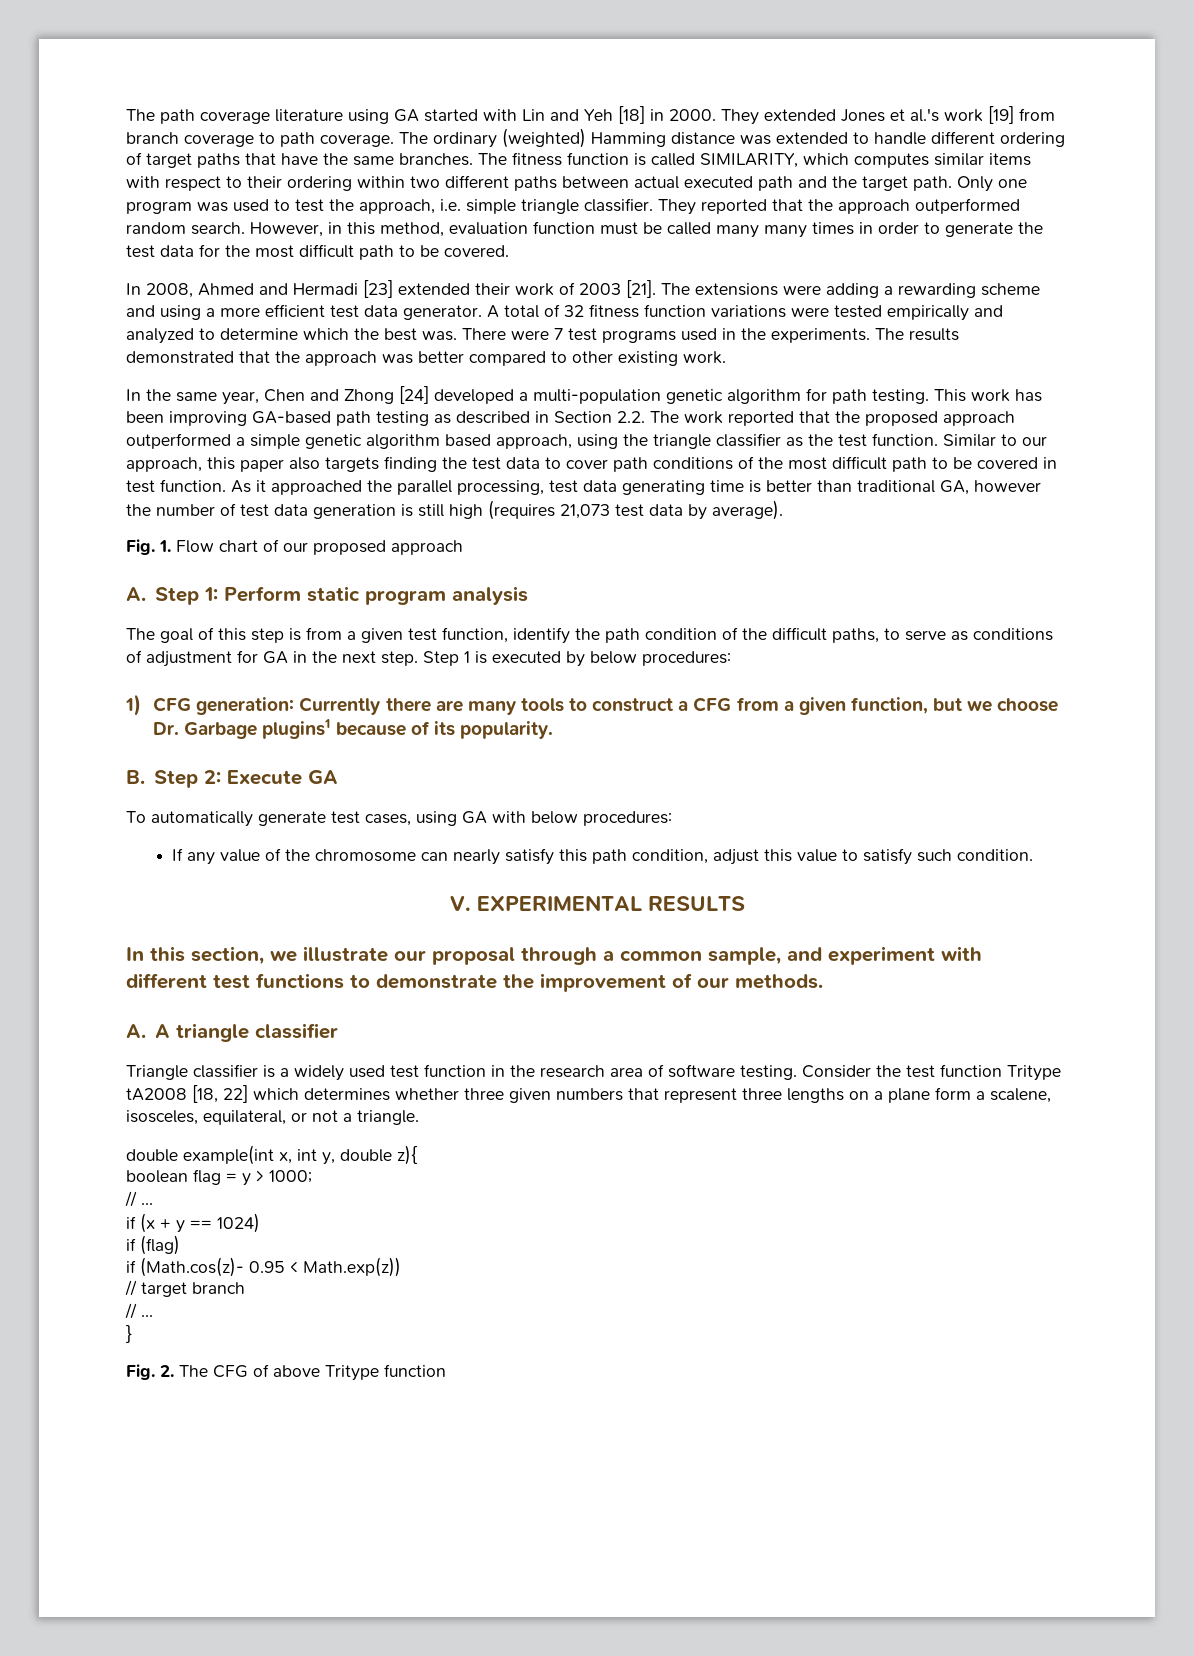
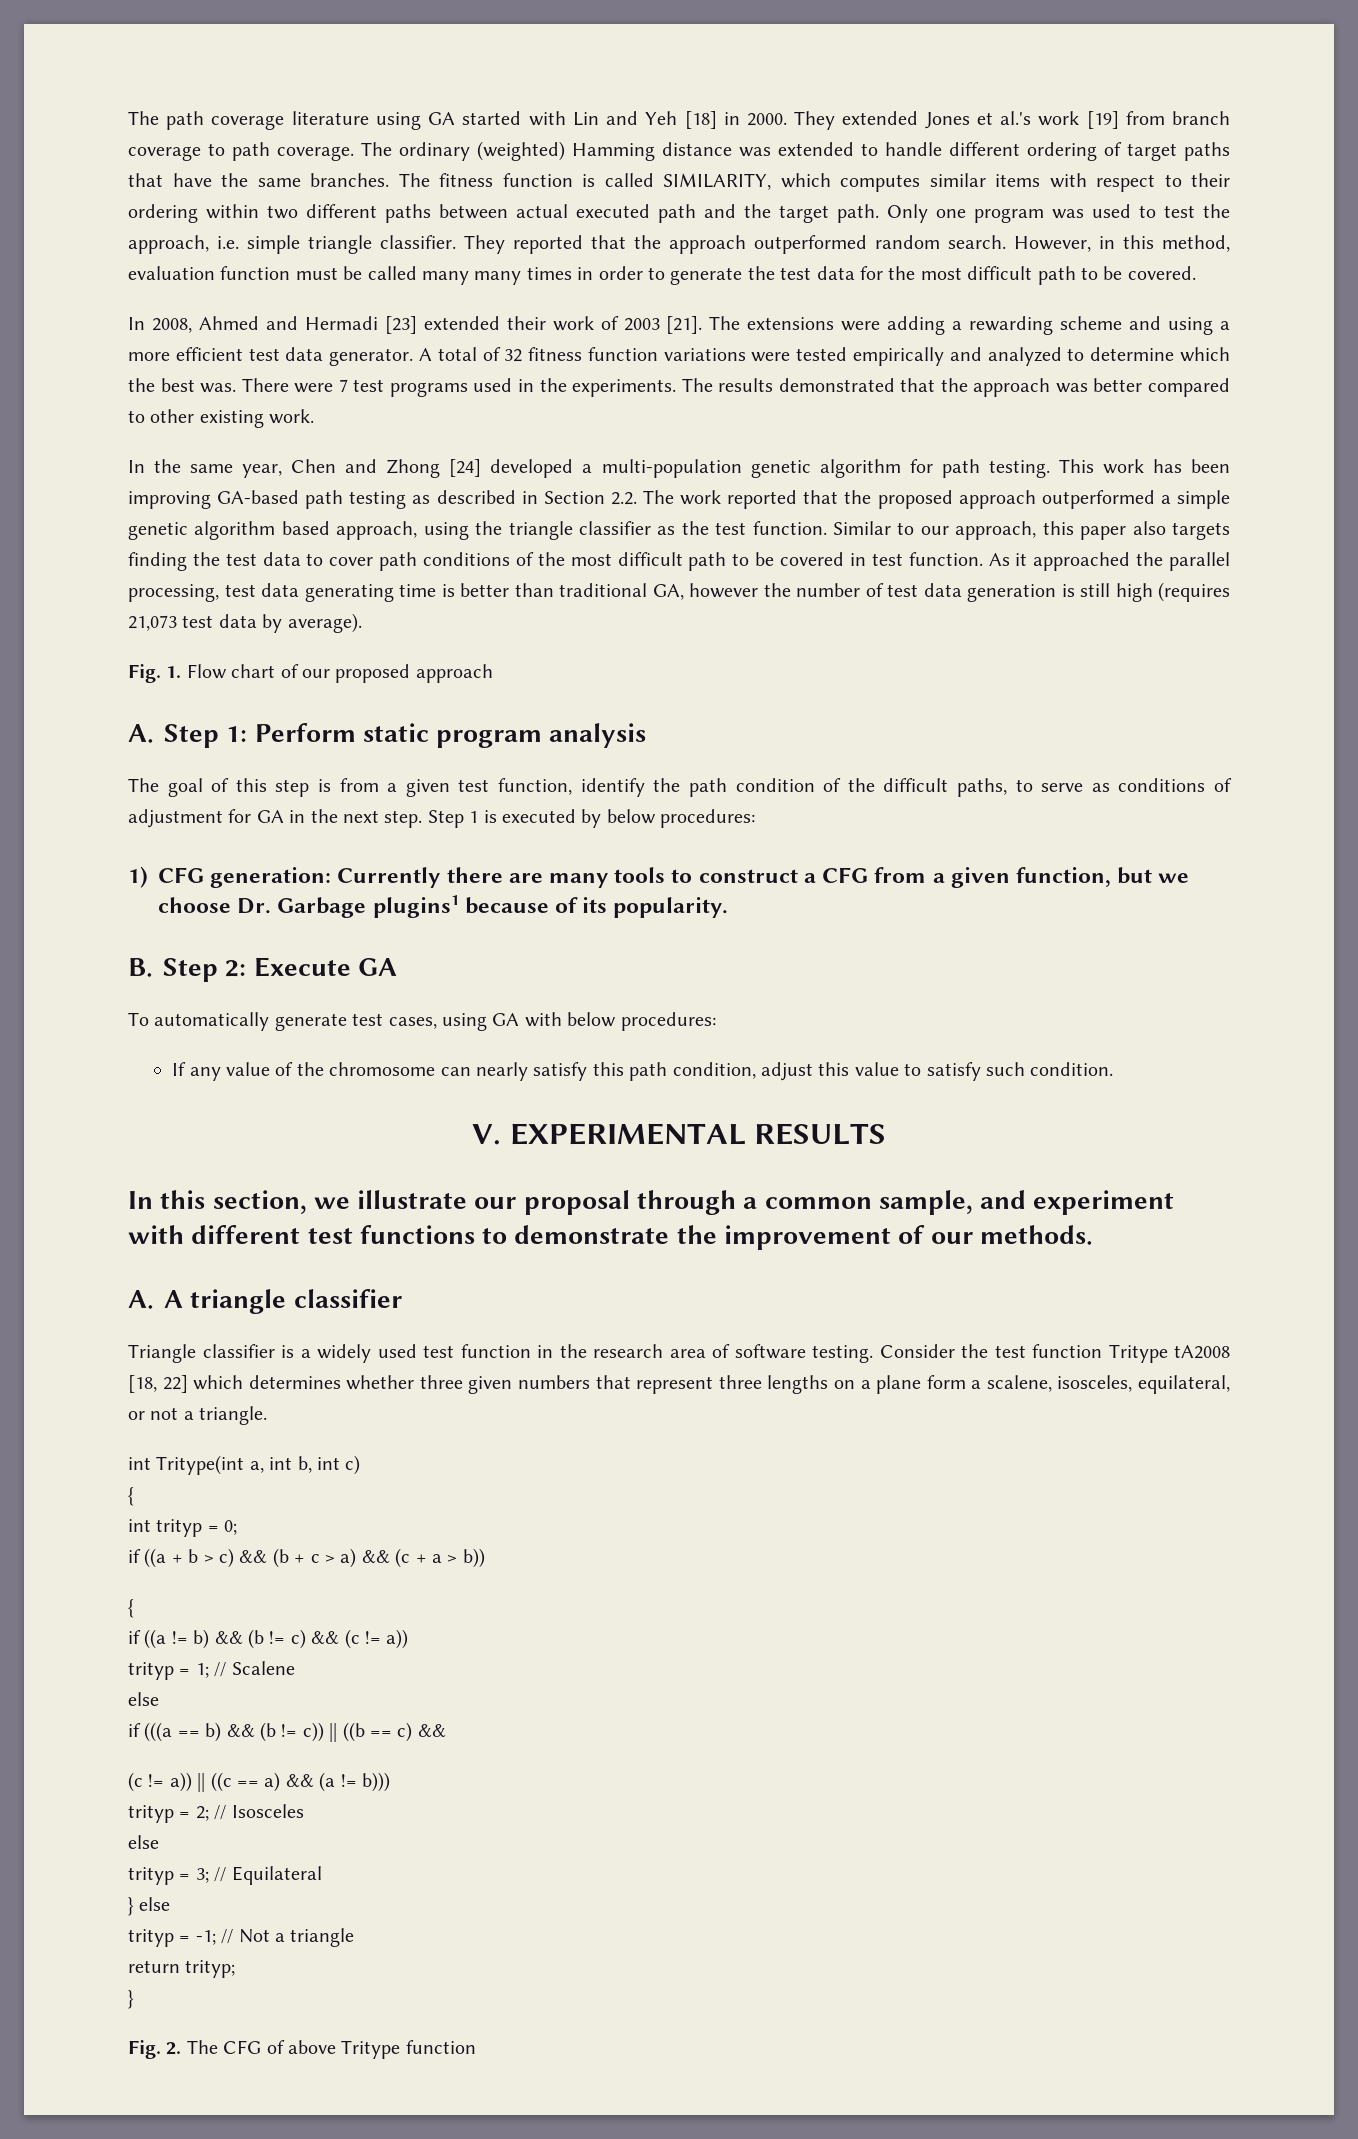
[126,1145,418,1165] [126,1169,312,1186] [125,1191,153,1207] [126,1213,260,1233] [126,1235,180,1255] [126,1257,401,1277] [125,1280,245,1297] [125,1303,153,1319] double example(int x, int y, double z){ // boolean flag = y > 1000; // // ... // if (x + y == 1024) // if (flag) // if (Math.cos(z)- 0.95 < Math.exp(z)) // // target branch // // ... -> [128,1455,361,1475] [128,1487,134,1506] [128,1519,238,1537] [128,1548,485,1568] [128,1599,134,1618] [128,1629,409,1649] [128,1661,295,1680] [128,1692,159,1706] [128,1722,446,1742] [128,1772,390,1792] [128,1804,304,1823] [128,1835,159,1849] [128,1866,322,1885] [128,1897,171,1916] [128,1928,355,1947] [128,1960,236,1978] int Tritype(int a, int b, int c) // { // int trityp = 0; // if ((a + b > c) && (b + c > a) && (c + a > b)) // { // if ((a != b) && (b != c) && (c != a)) // trityp = 1; // Scalene // else // if (((a == b) && (b != c)) || ((b == c) && // (c != a)) || ((c == a) && (a != b))) // trityp = 2; // Isosceles // else // trityp = 3; // Equilateral // } else // trityp = -1; // Not a triangle // return trityp;

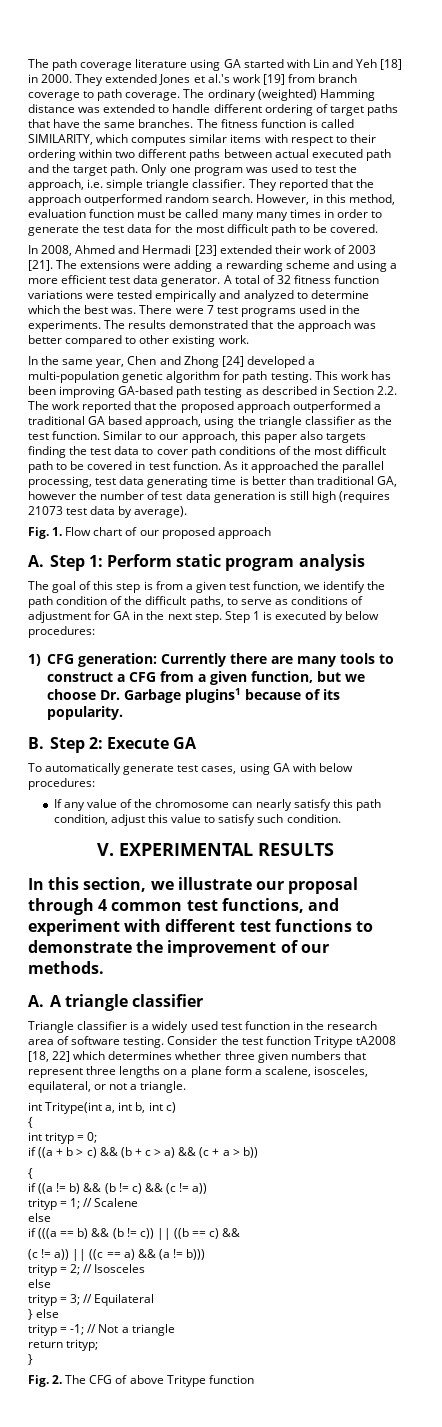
[1176,490,1230,509] [128,521,276,540] simple genetic algorithm -> [28,416,106,425] traditional GA
[128,615,177,631] 21,073 -> [28,506,63,515] 21073
(573, 786) none -> [304,584,321,590] we
[743,1190,973,1215] a common sample, -> [98,898,304,913] 4 common test functions,

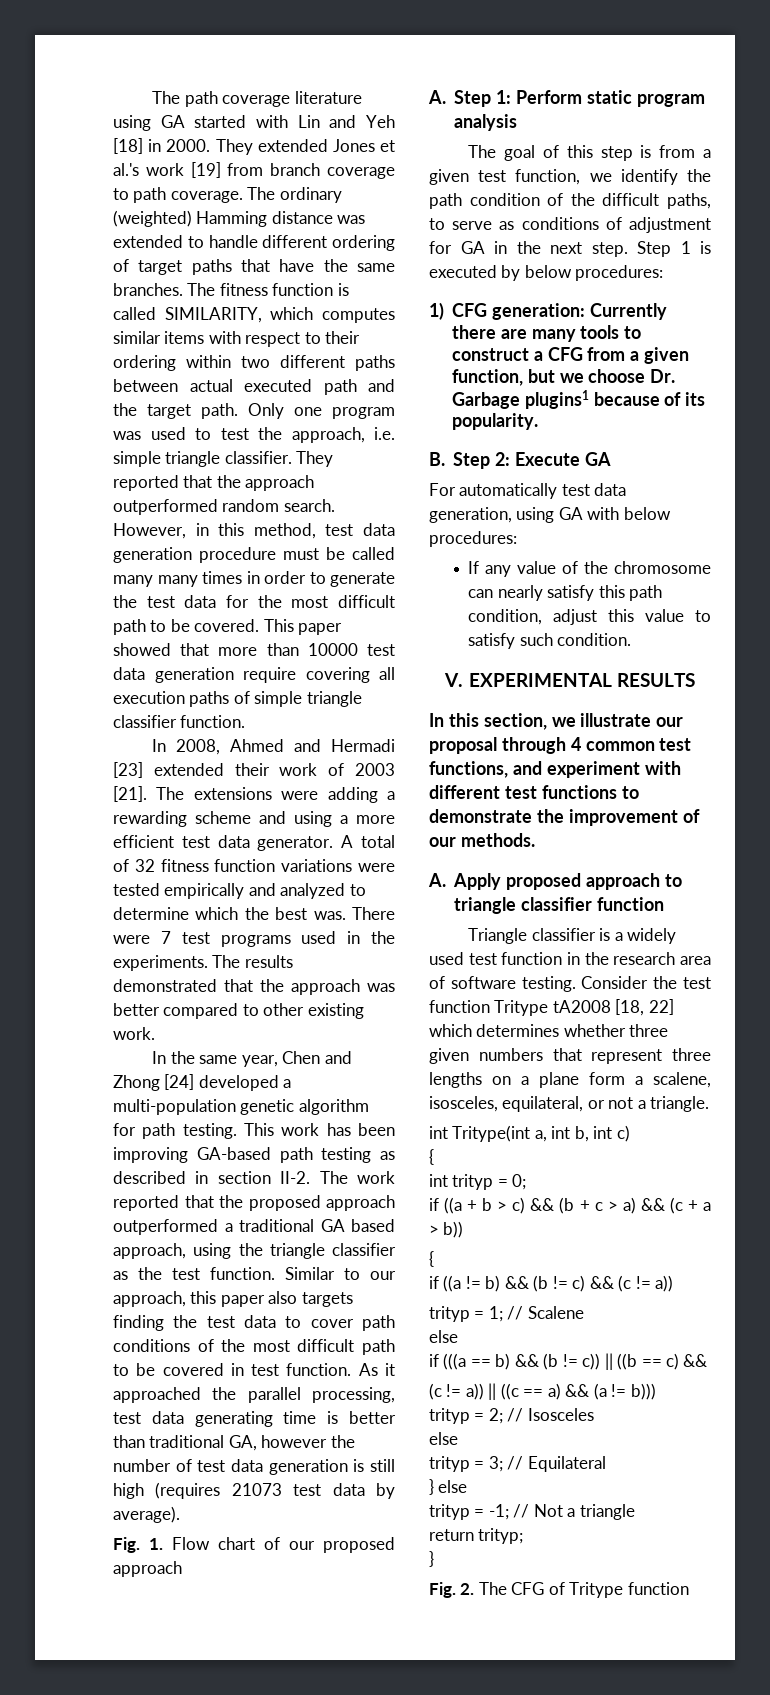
[28,209,135,218] evaluation function -> [325,523,395,536] [113,547,276,563] test data generation procedure
(379, 228) none -> [263,619,343,635] [113,643,396,656] [113,667,395,683] [113,691,362,707] [113,715,246,728] This paper showed that more than 10000 test data generation require covering all execution paths of simple triangle classifier function.
[332,386,397,395] Section 2.2. -> [217,1171,311,1184] section II-2.
[28,763,237,775] To automatically generate test cases, -> [429,483,627,499] [429,507,512,523] For automatically test data generation,
[49,994,204,1011] A triangle classifier -> [453,873,682,890] [454,897,664,914] Apply proposed approach to triangle classifier function
[129,1375,164,1384] above -> (565, 1588) none

